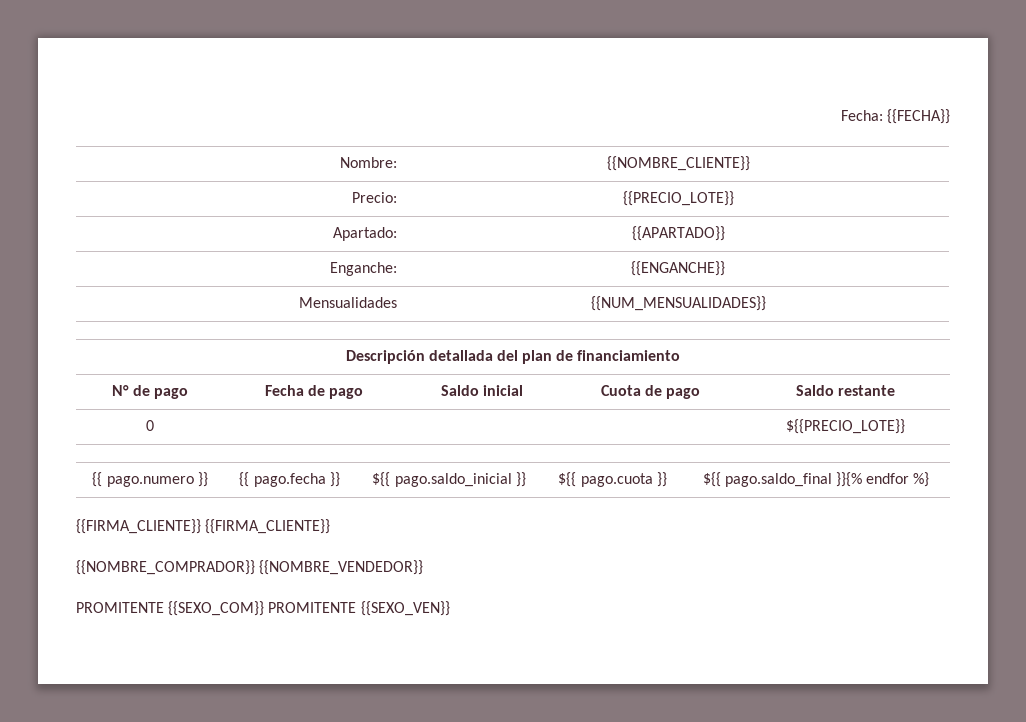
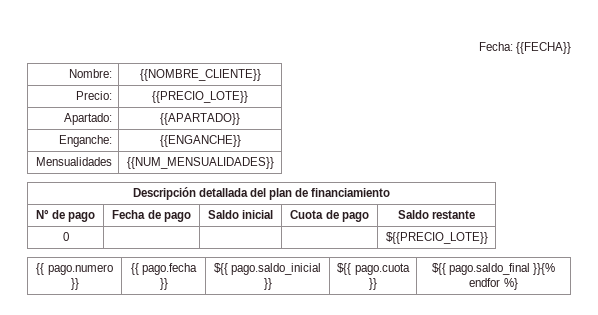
[76,519,331,534] [76,560,424,575] [76,601,450,616] // {{FIRMA_CLIENTE}} {{FIRMA_CLIENTE}} // {{NOMBRE_COMPRADOR}} {{NOMBRE_VENDEDOR}} // PROMITENTE {{SEXO_COM}} PROMITENTE {{SEXO_VEN}} -> (518, 284) none

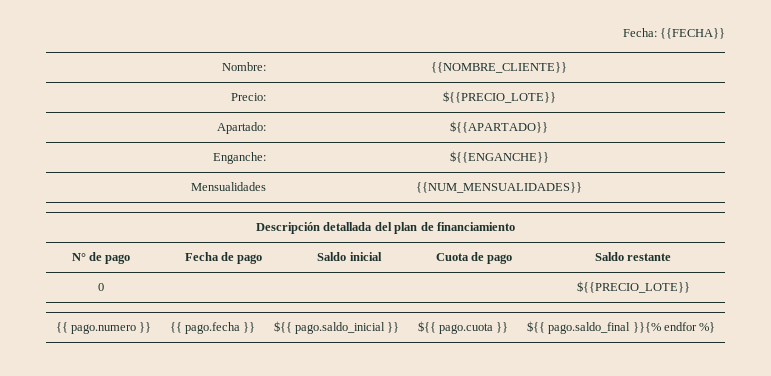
[152,91,248,103] {{PRECIO_LOTE}} -> [442,91,556,103] ${{PRECIO_LOTE}}
[160,113,240,125] {{APARTADO}} -> [450,121,548,133] ${{APARTADO}}
[159,135,241,147] {{ENGANCHE}} -> [449,151,549,163] ${{ENGANCHE}}

